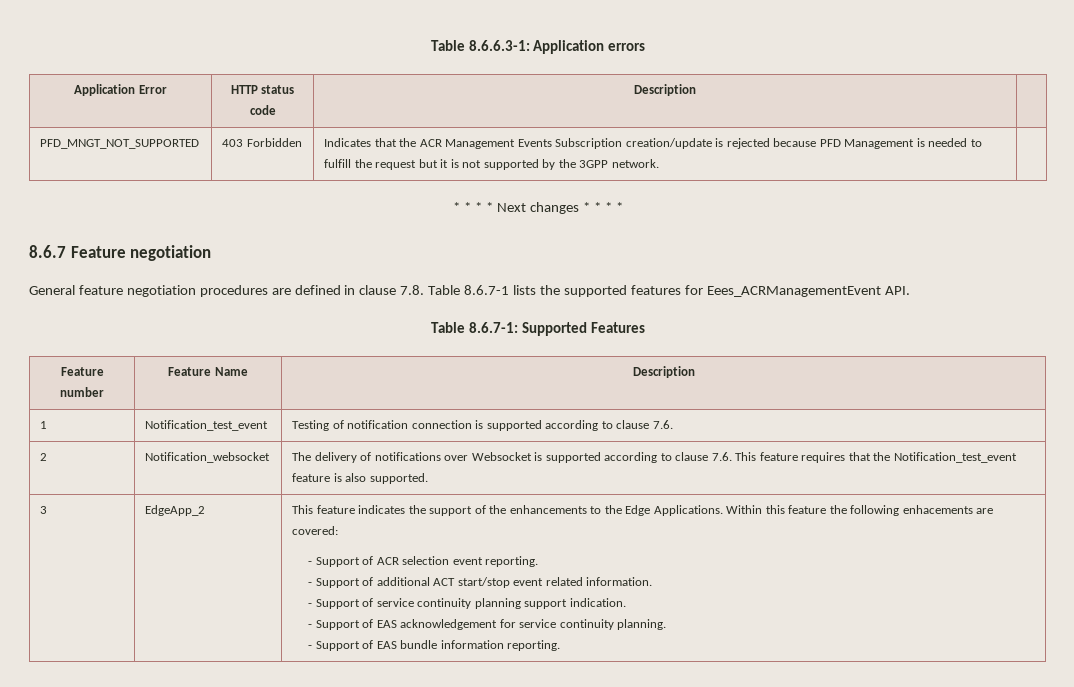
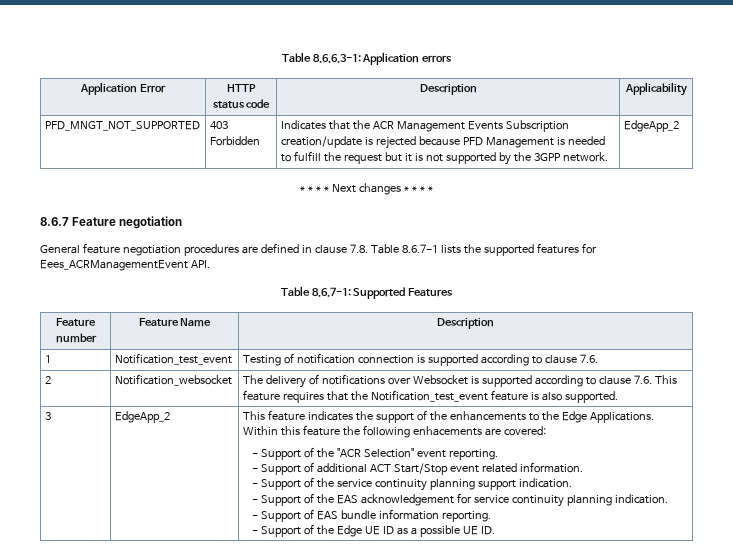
(696, 90) none -> [624,82,687,96] Applicability
(659, 163) none -> [624,120,680,132] EdgeApp_2
[376,556,450,565] ACR selection -> [317,448,415,458] the "ACR Selection"
[457,577,510,588] start/stop -> [394,463,449,475] Start/Stop
(374, 602) none -> [317,478,335,488] the
(374, 623) none -> [317,494,335,504] the
[617,619,667,630] planning. -> [567,494,669,506] planning indication.
(561, 645) none -> [252,524,496,537] // - Support of the Edge UE ID as a possible UE ID.

